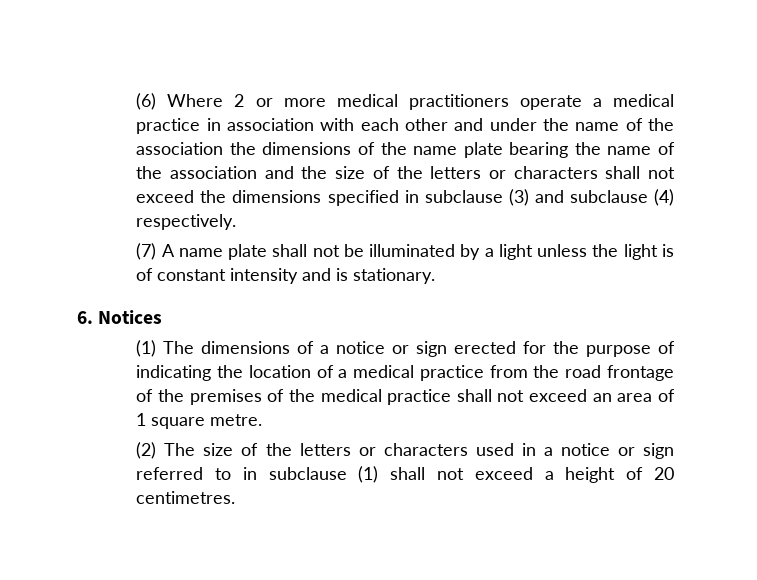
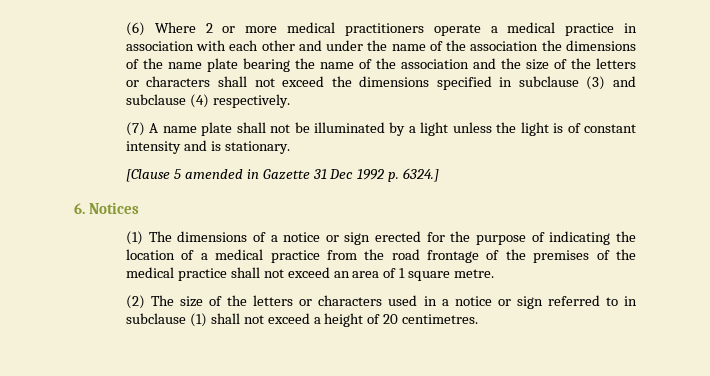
(436, 276) none -> [125,168,440,182] // [Clause 5 amended in Gazette 31 Dec 1992 p. 6324.]

